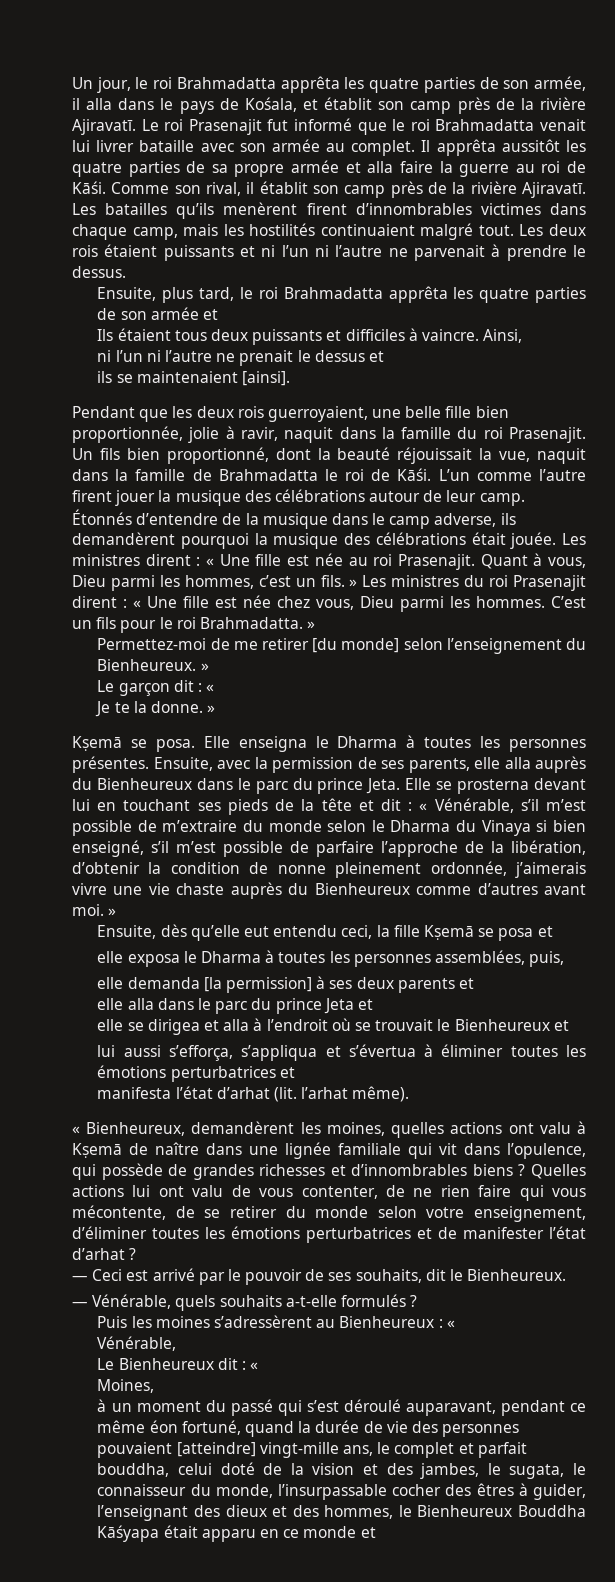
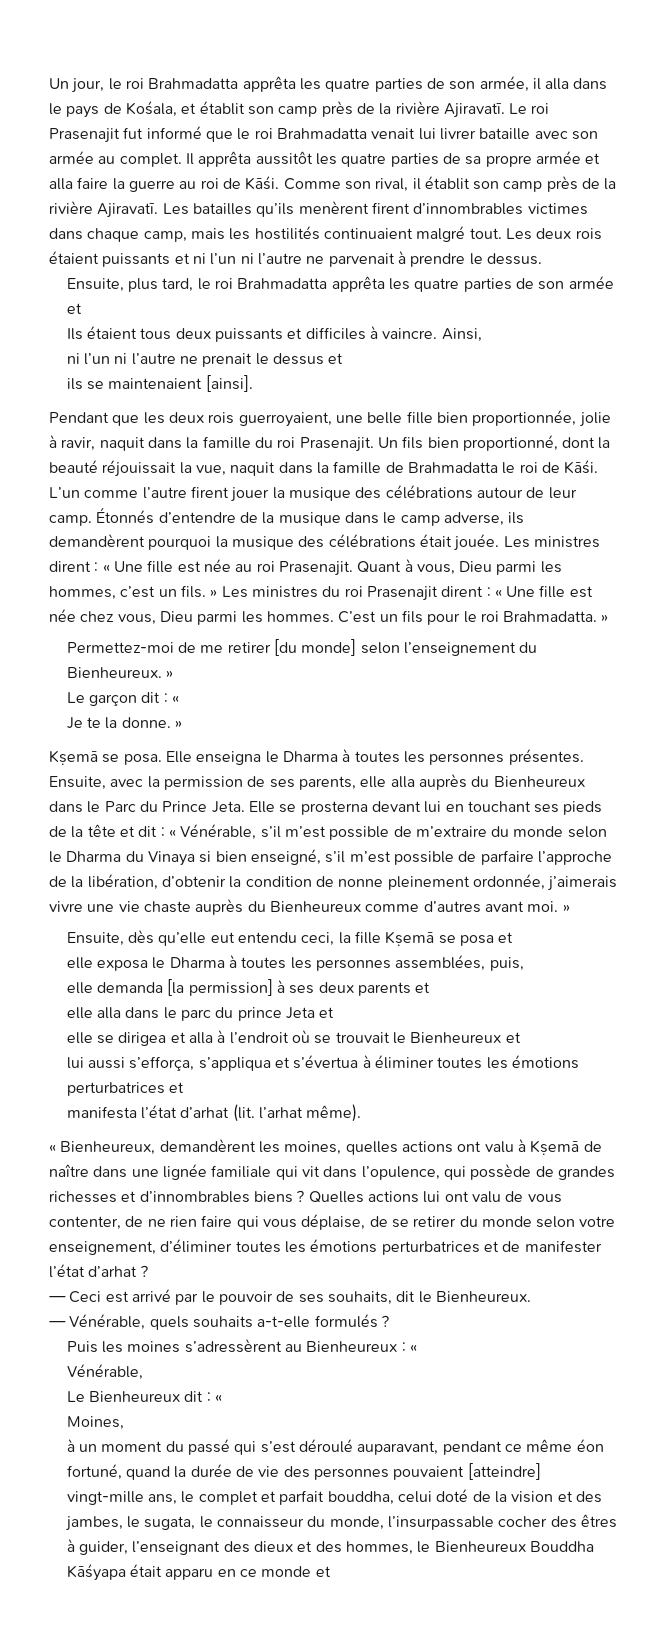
[255,778,364,794] parc du prince -> [104,801,208,812] Parc du Prince
[72,1205,166,1220] mécontente, -> [301,1214,366,1230] déplaise,

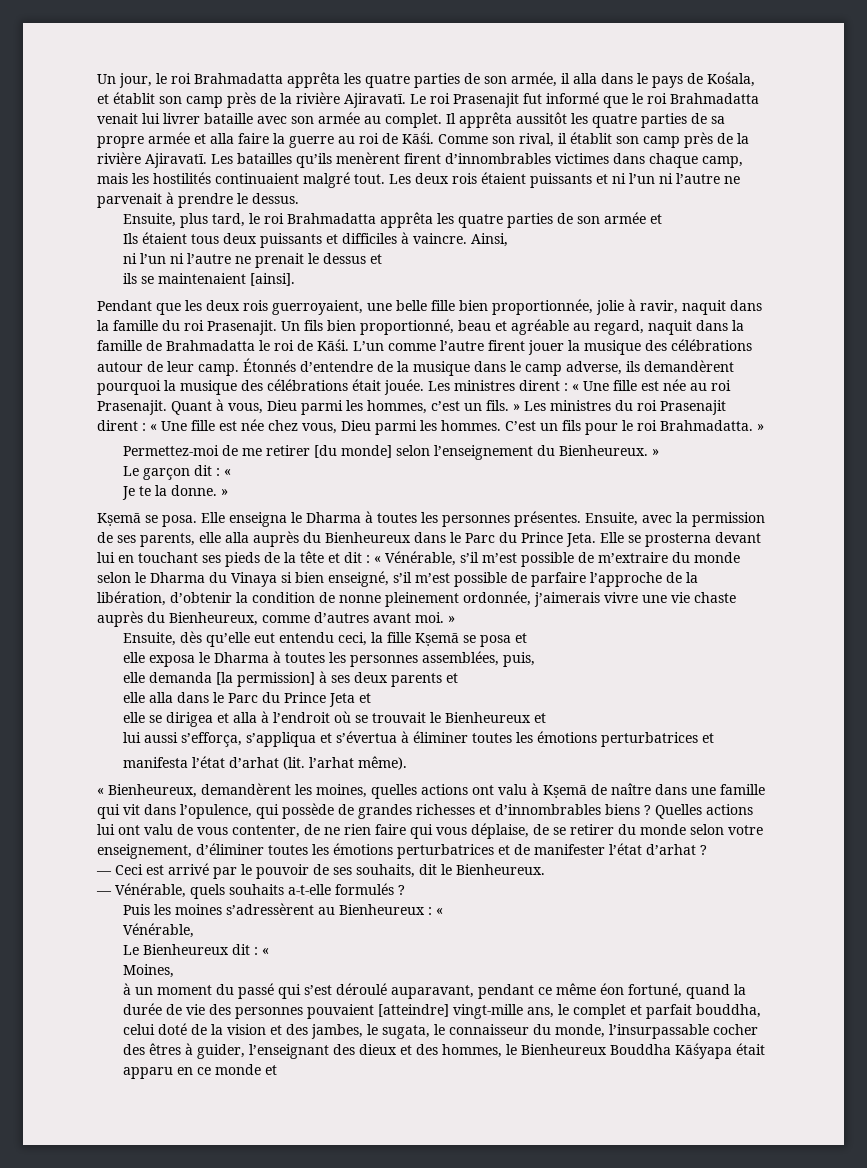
[562,437,611,449] [49,460,226,477] dont la beauté réjouissait la vue, -> [458,319,644,335] beau et agréable au regard,
[269,901,361,912] Bienheureux -> [169,612,258,626] Bienheureux,
[181,1007,282,1021] parc du prince -> [227,692,326,703] Parc du Prince
[162,1164,272,1180] lignée familiale -> [720,784,765,795] famille

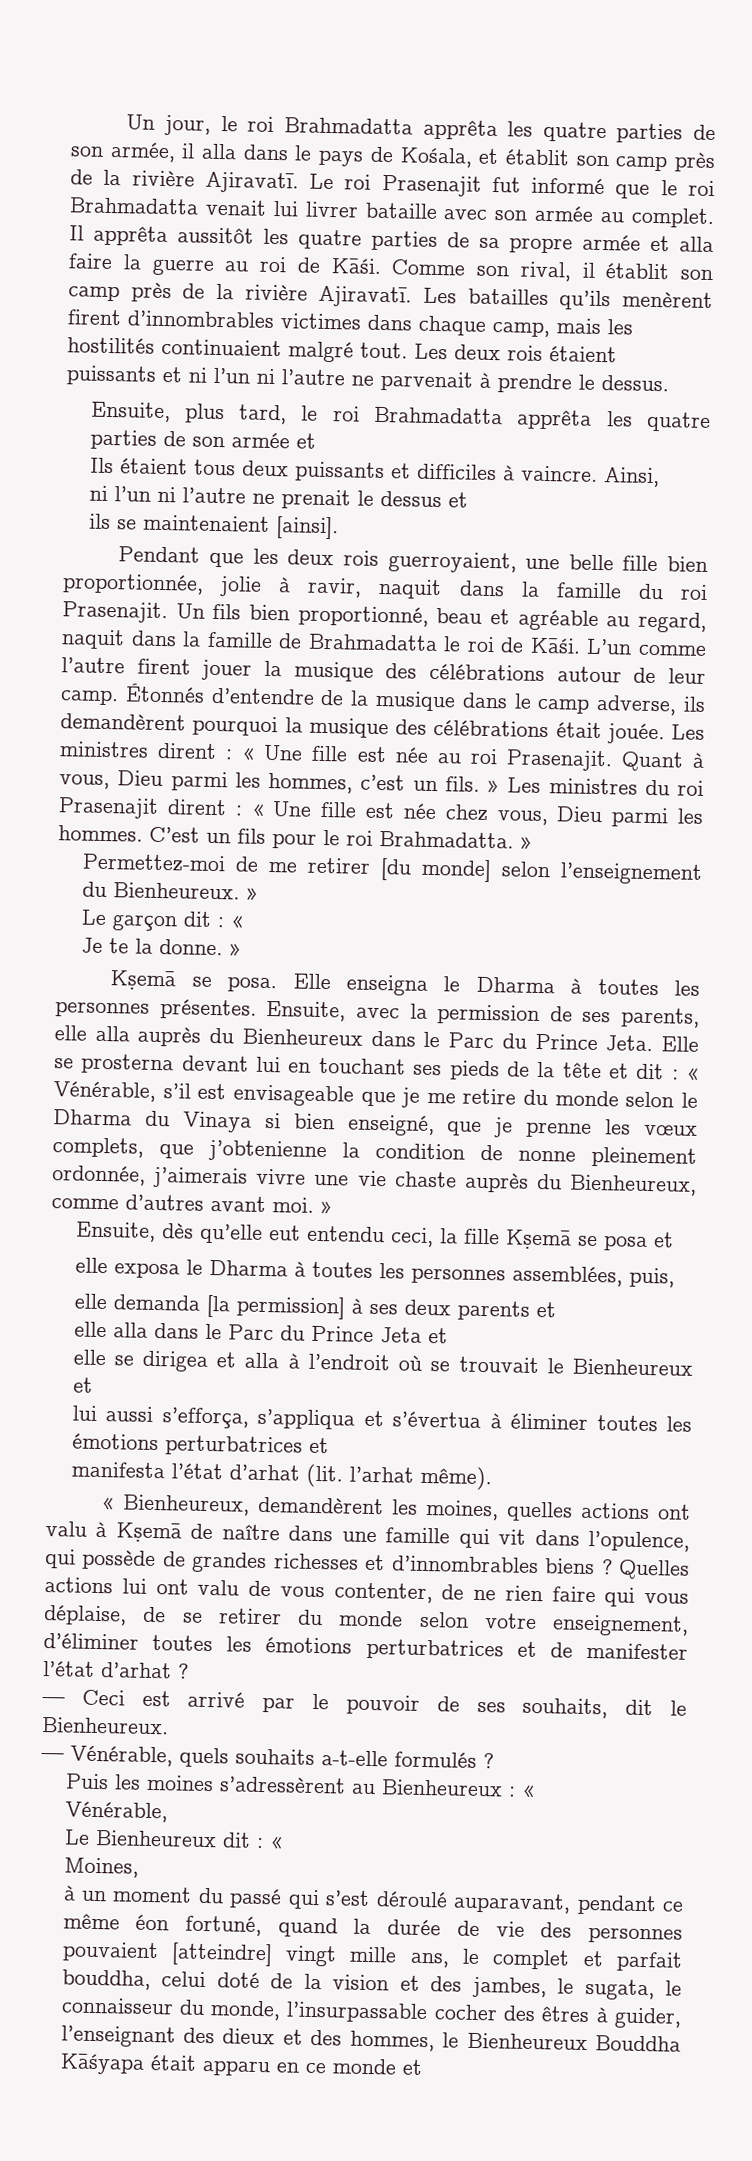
[482,552,668,567] m’est possible de m’extraire -> [197,1083,517,1108] est envisageable que je me retire
[393,572,698,587] [97,591,232,606] s’il m’est possible de parfaire l’approche de la libération, d’obtenir -> [447,1117,698,1138] [52,1137,327,1163] que je prenne les vœux complets, que j’obtenienne
[452,1004,523,1019] vingt-mille -> [285,1945,398,1967] vingt mille

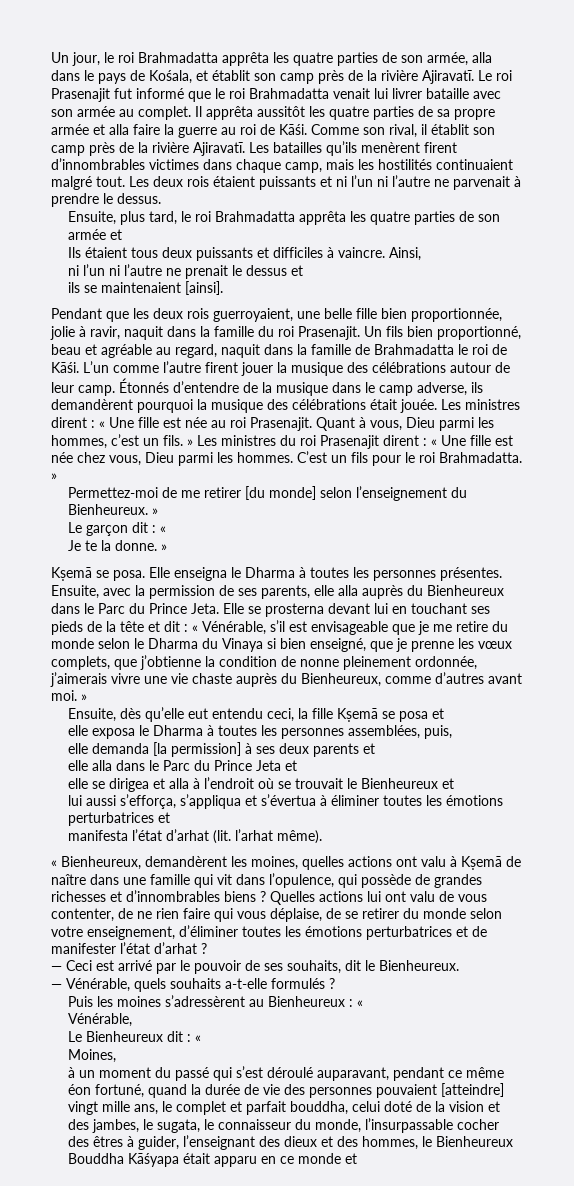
[181,143,196,159] il -> (468, 59) none
[208,1139,327,1163] j’obtenienne -> [140,655,201,670] j’obtienne

